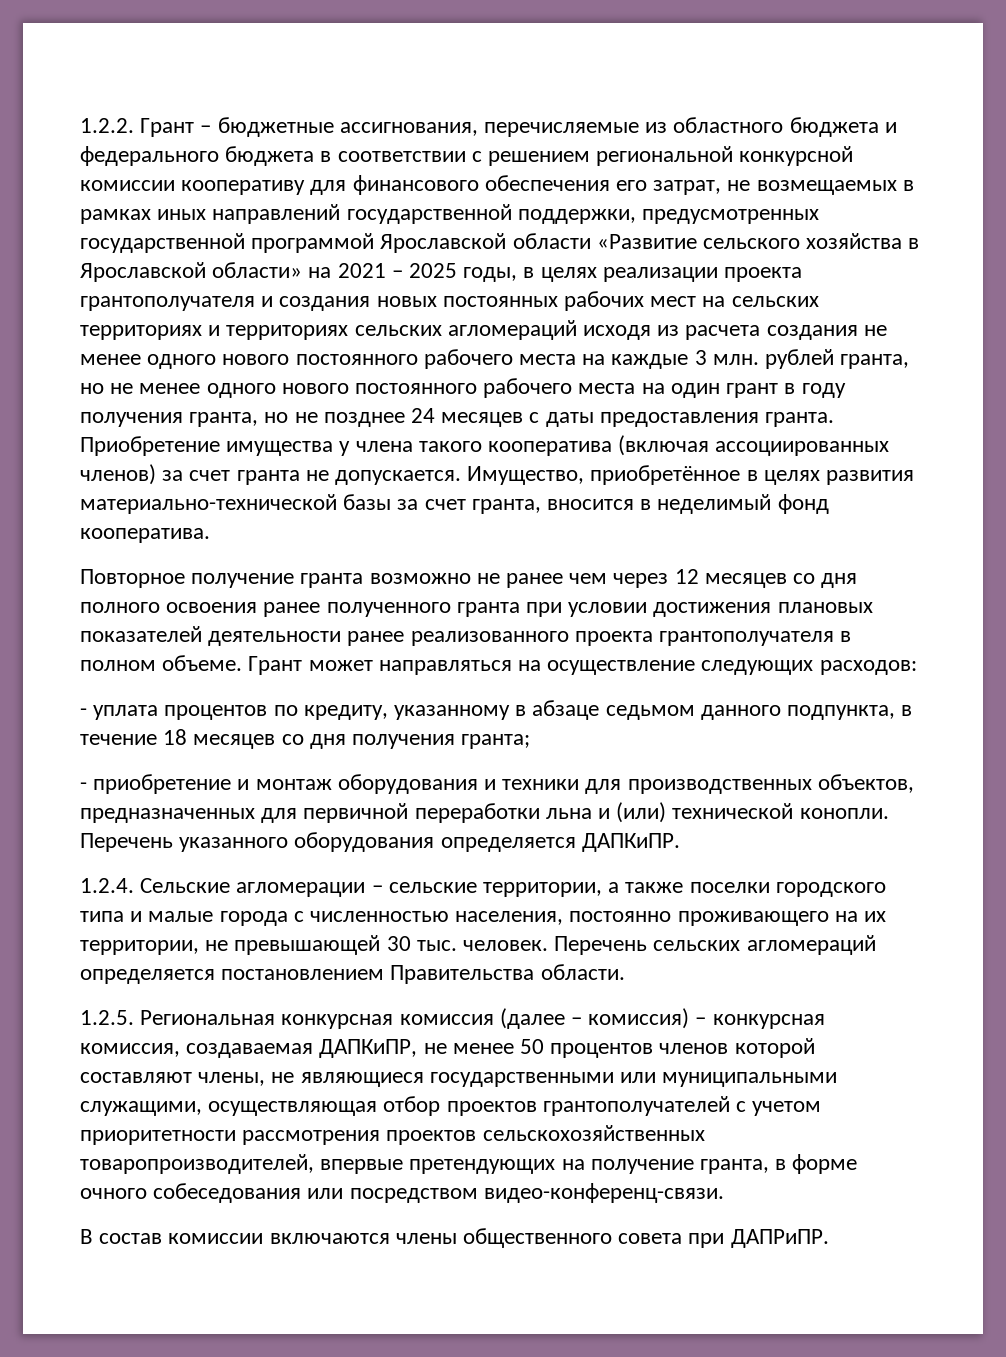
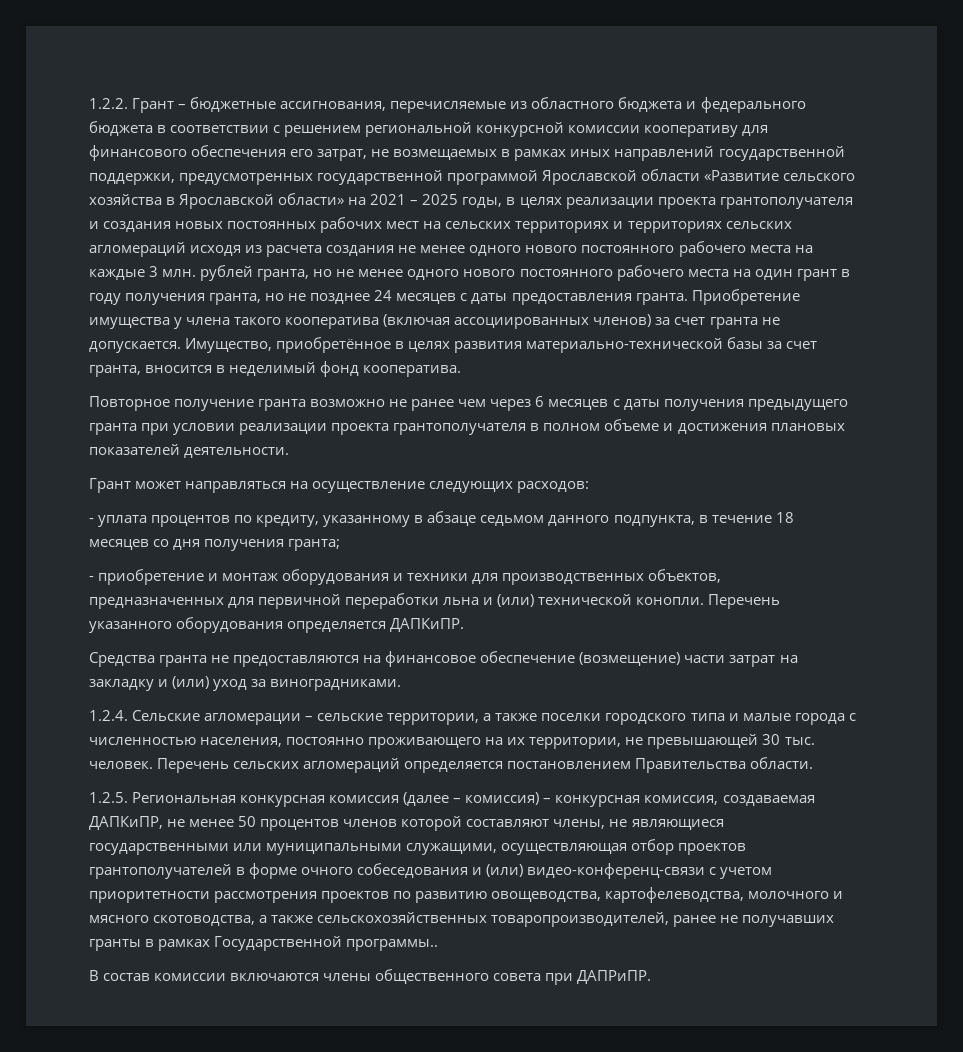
[674,569,858,588] [80,602,873,617] [80,626,852,646] [80,655,243,671] 12 месяцев со дня полного освоения ранее полученного гранта при условии достижения плановых показателей деятельности ранее реализованного проекта грантополучателя в полном объеме. -> [535,396,848,411] [89,419,845,435] [89,444,290,458] 6 месяцев с даты получения предыдущего гранта при условии реализации проекта грантополучателя в полном объеме и достижения плановых показателей деятельности. //
(680, 842) none -> [89,651,798,667] [89,676,402,691] // Средства гранта не предоставляются на финансовое обеспечение (возмещение) части затрат на закладку и (или) уход за виноградниками.
(730, 1106) none -> [236,863,706,879] в форме очного собеседования и (или) видео-конференц-связи
[482,1125,705,1141] [80,1154,858,1174] [80,1183,724,1203] сельскохозяйственных товаропроизводителей, впервые претендующих на получение гранта, в форме очного собеседования или посредством видео-конференц-связи. -> [393,887,844,903] [89,912,835,927] [89,936,439,951] по развитию овощеводства, картофелеводства, молочного и мясного скотоводства, а также сельскохозяйственных товаропроизводителей, ранее не получавших гранты в рамках Государственной программы..

